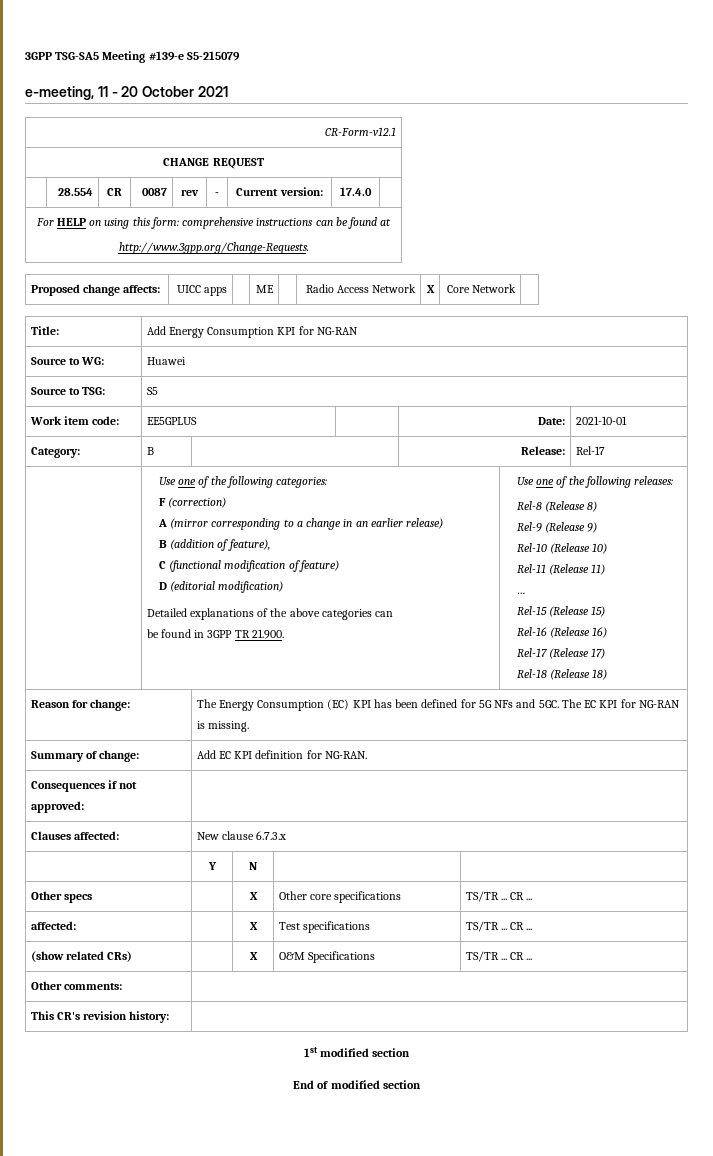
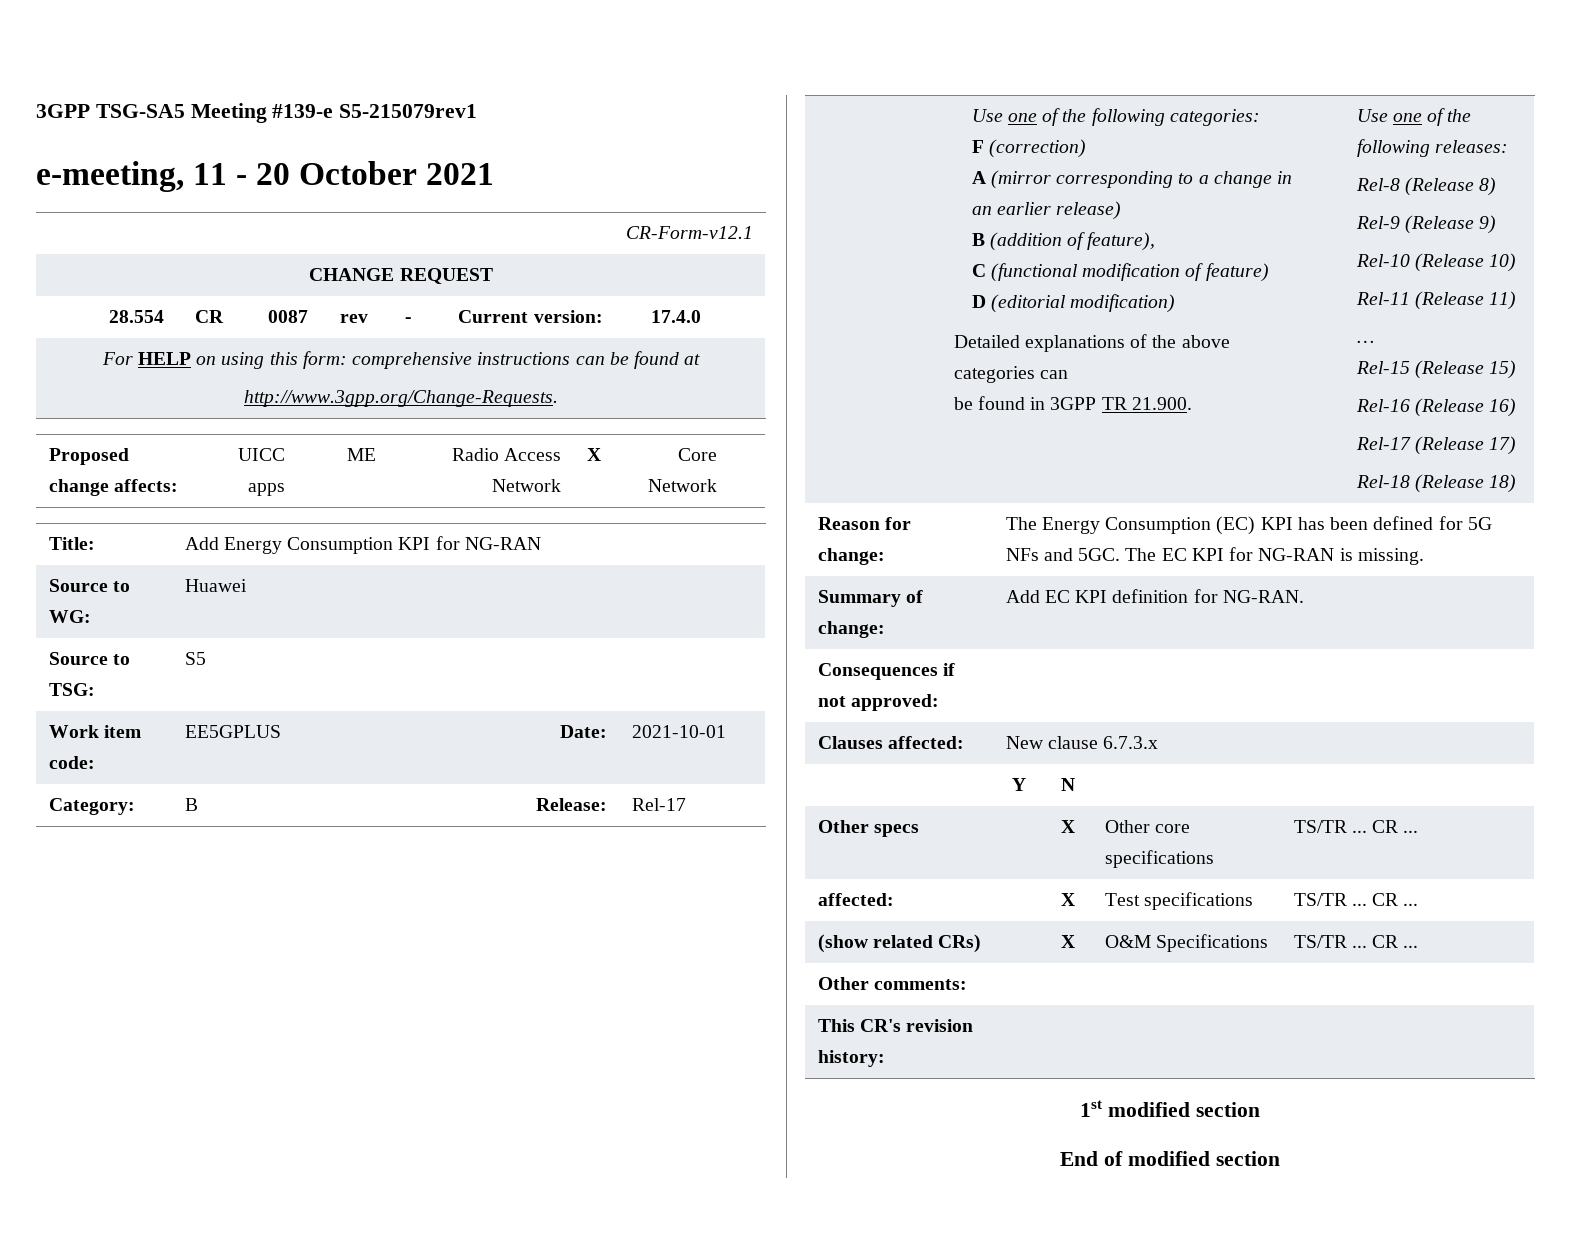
[186,51,240,61] S5-215079 -> [339,104,478,118] S5-215079rev1

